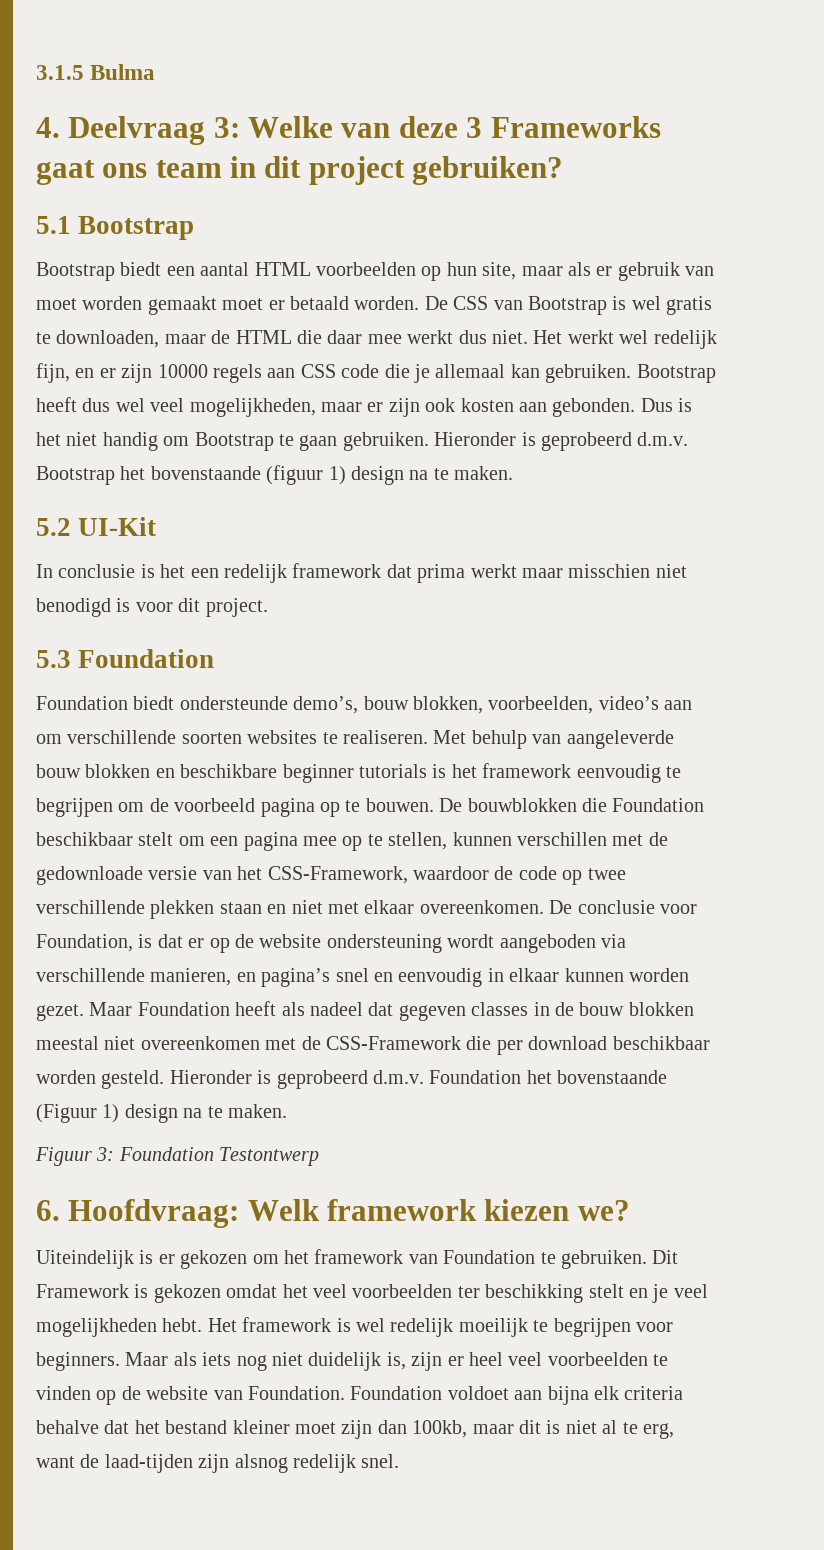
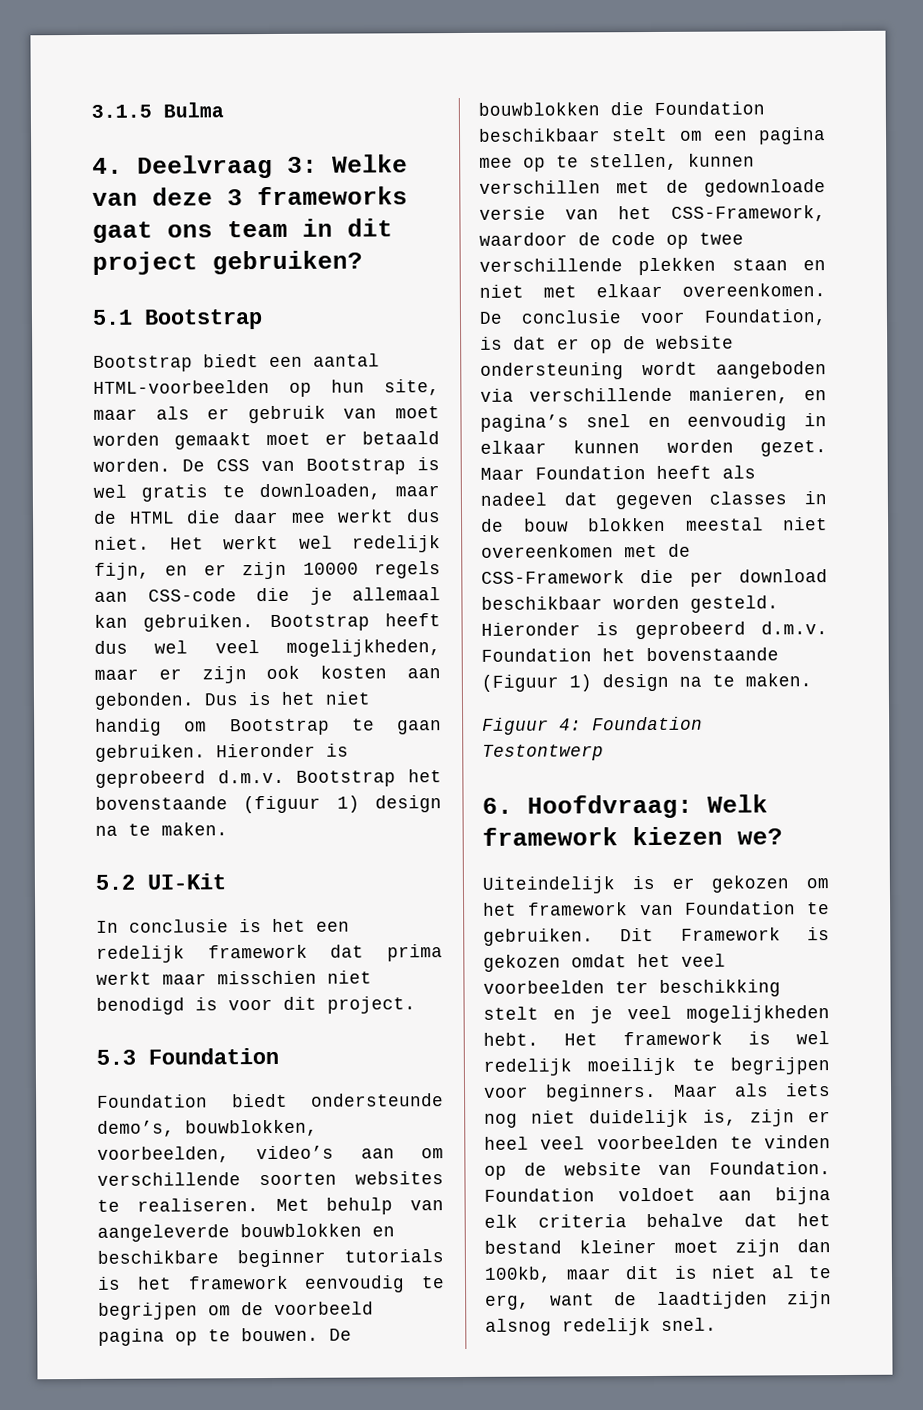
[490,116,661,138] Frameworks -> [257,186,408,206] frameworks
[254,262,416,276] HTML voorbeelden -> [93,380,270,394] HTML-voorbeelden
[300,364,380,378] CSS code -> [147,588,237,602] CSS-code
[363,696,483,714] bouw blokken, -> [185,1119,318,1137] bouwblokken,
[36,764,151,778] bouw blokken -> [240,1223,362,1238] bouwblokken
[96,1147,115,1161] 3: -> [559,718,582,731] 4:
[104,1454,193,1473] laad-tijden -> [656,1291,768,1309] laadtijden

